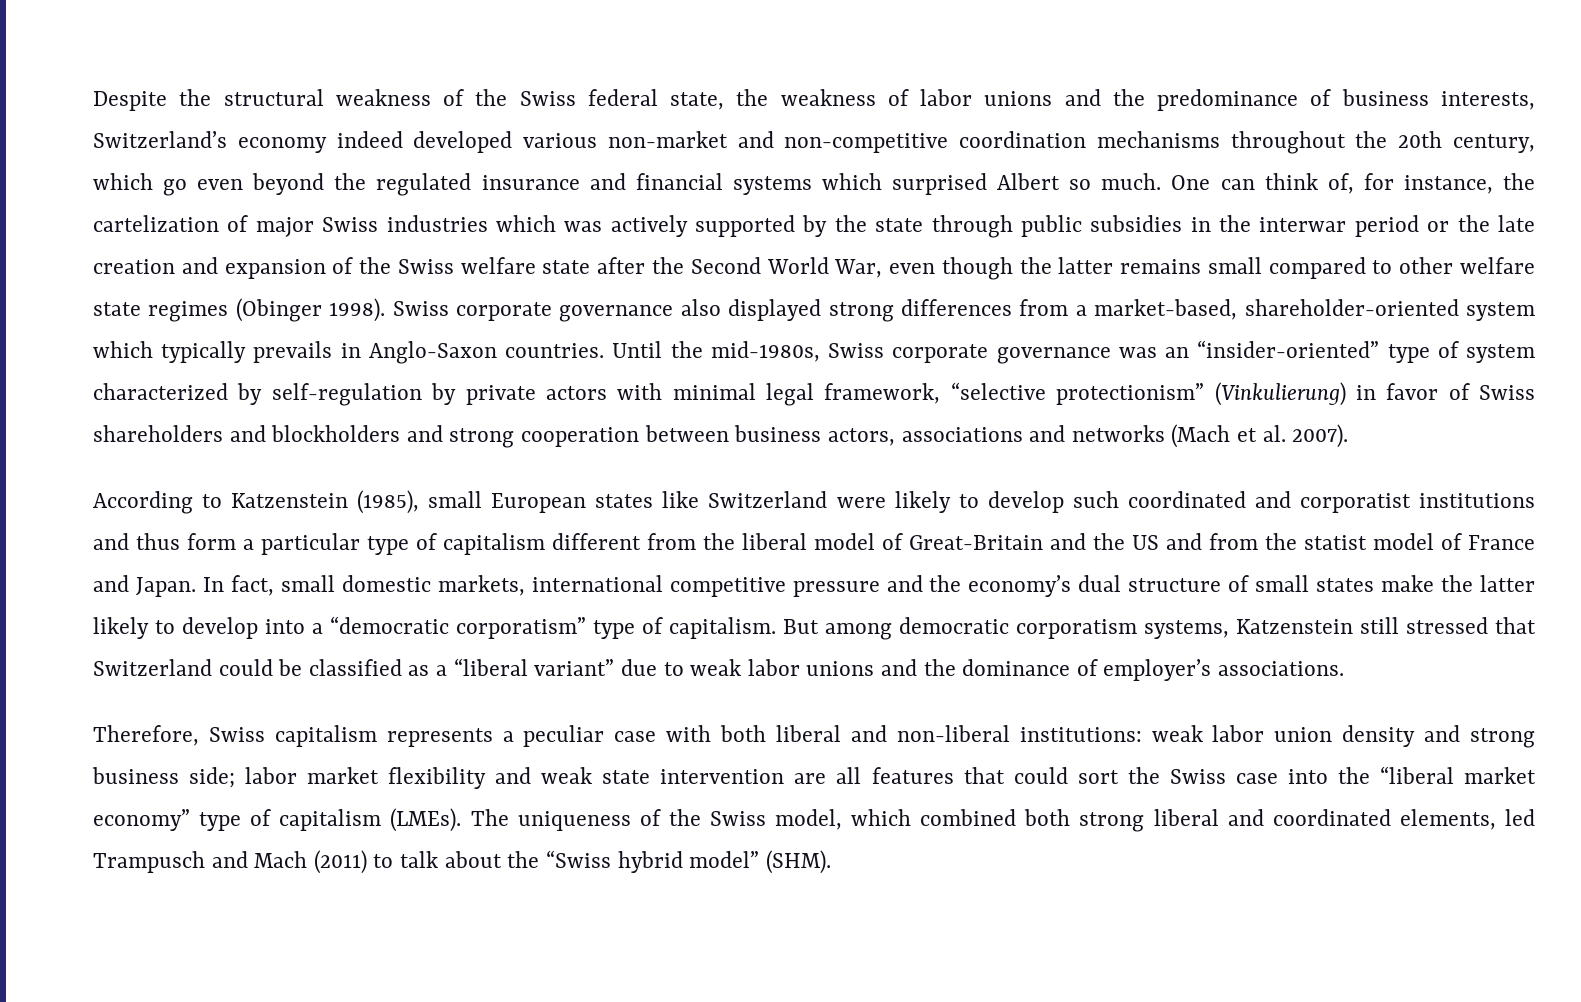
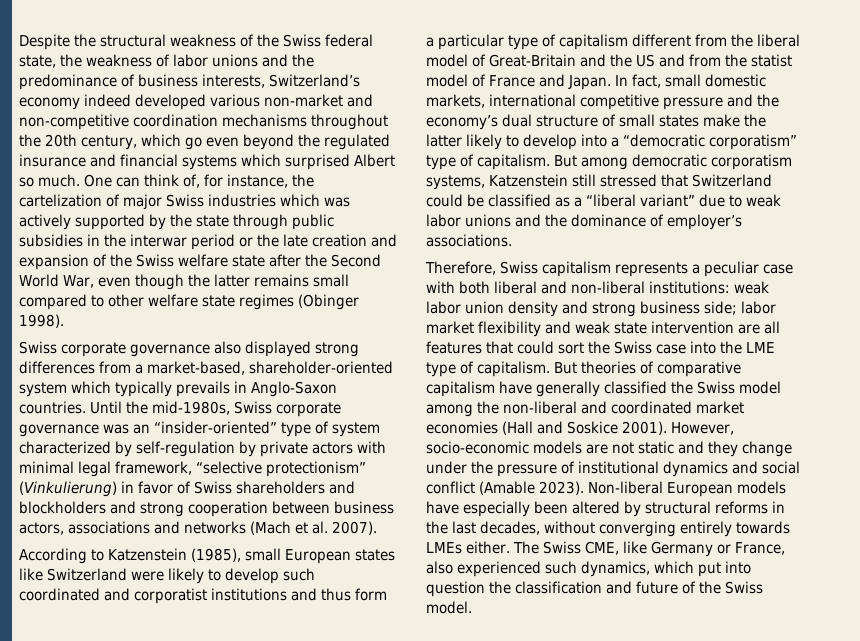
(386, 310) none -> (64, 321) //
[1379,766,1536,784] [93,808,1536,832] [93,850,831,874] “liberal market economy” type of capitalism (LMEs). The uniqueness of the Swiss model, which combined both strong liberal and coordinated elements, led Trampusch and Mach (2011) to talk about the “Swiss hybrid model” (SHM). -> [746,342,776,353] [426,361,742,377] [426,381,782,397] [426,401,745,417] [426,421,735,435] [426,441,793,457] [426,461,801,477] [426,481,787,497] [426,501,786,517] [426,521,791,537] [426,541,786,557] [426,561,752,577] [426,581,764,597] [426,601,472,614] LME type of capitalism. But theories of comparative capitalism have generally classified the Swiss model among the non-liberal and coordinated market economies (Hall and Soskice 2001). However, socio-economic models are not static and they change under the pressure of institutional dynamics and social conflict (Amable 2023). Non-liberal European models have especially been altered by structural reforms in the last decades, without converging entirely towards LMEs either. The Swiss CME, like Germany or France, also experienced such dynamics, which put into question the classification and future of the Swiss model.

